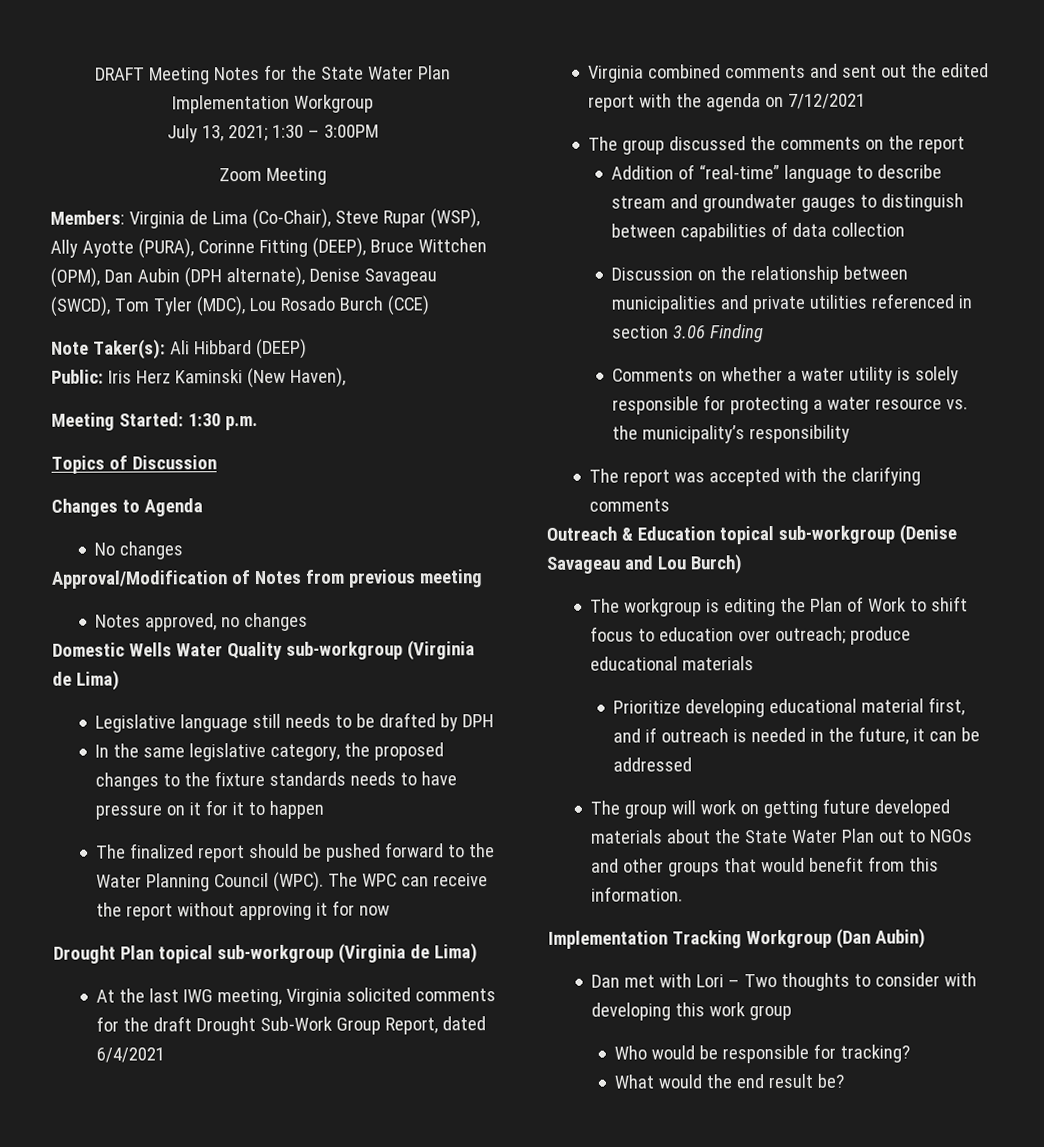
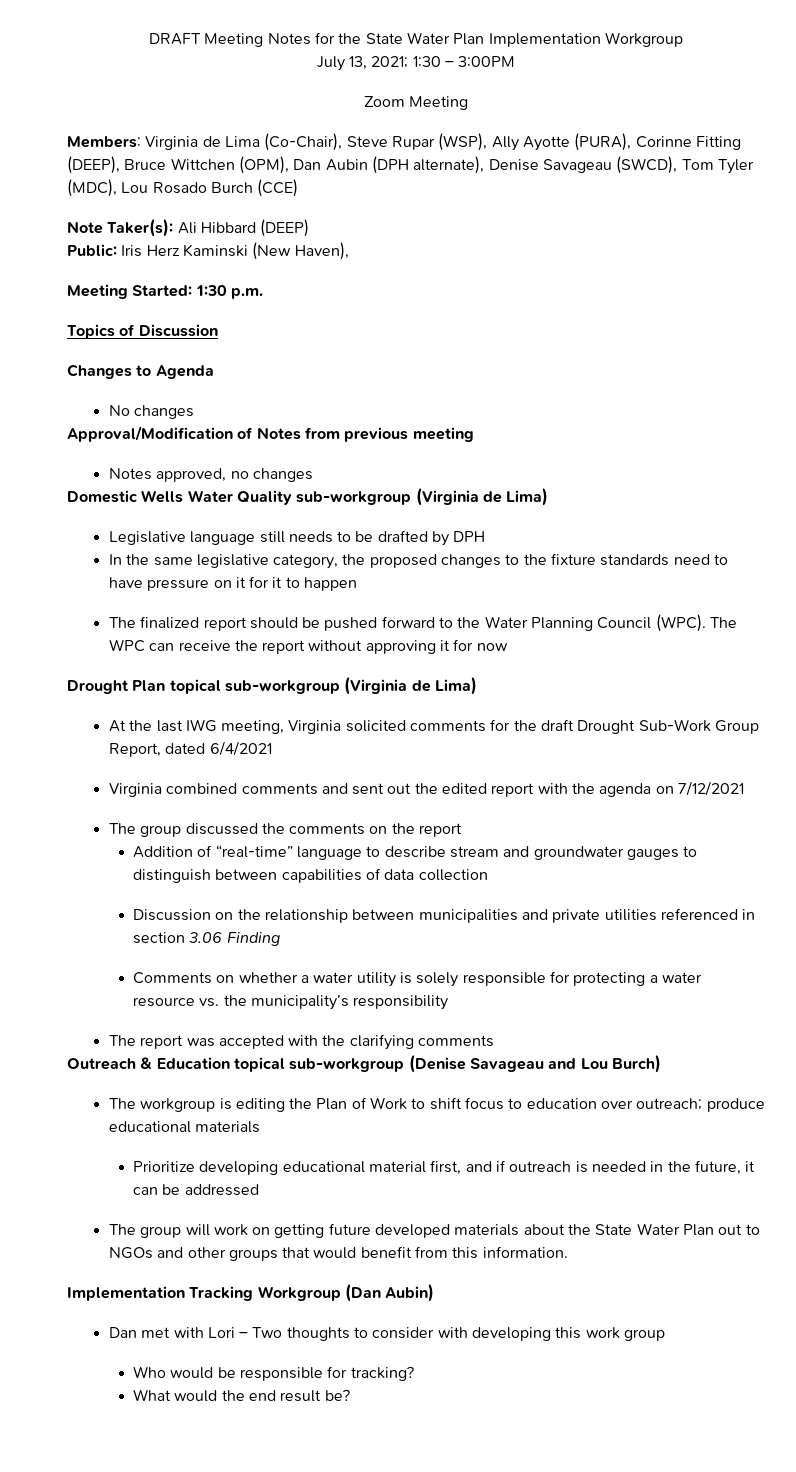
[350,771,397,786] needs -> [673,554,710,565] need

